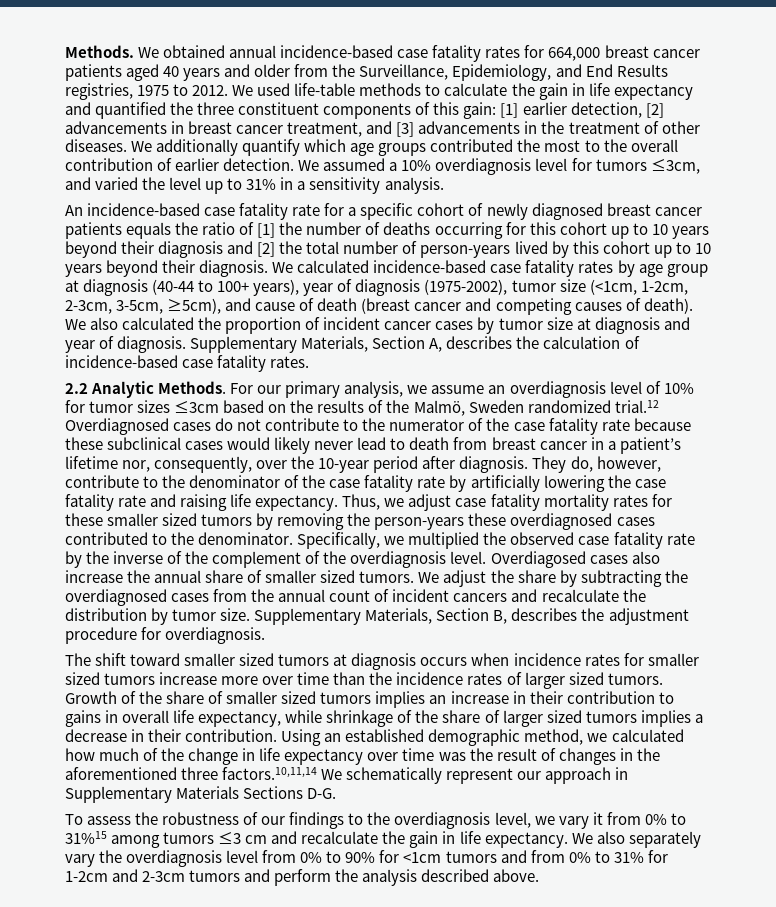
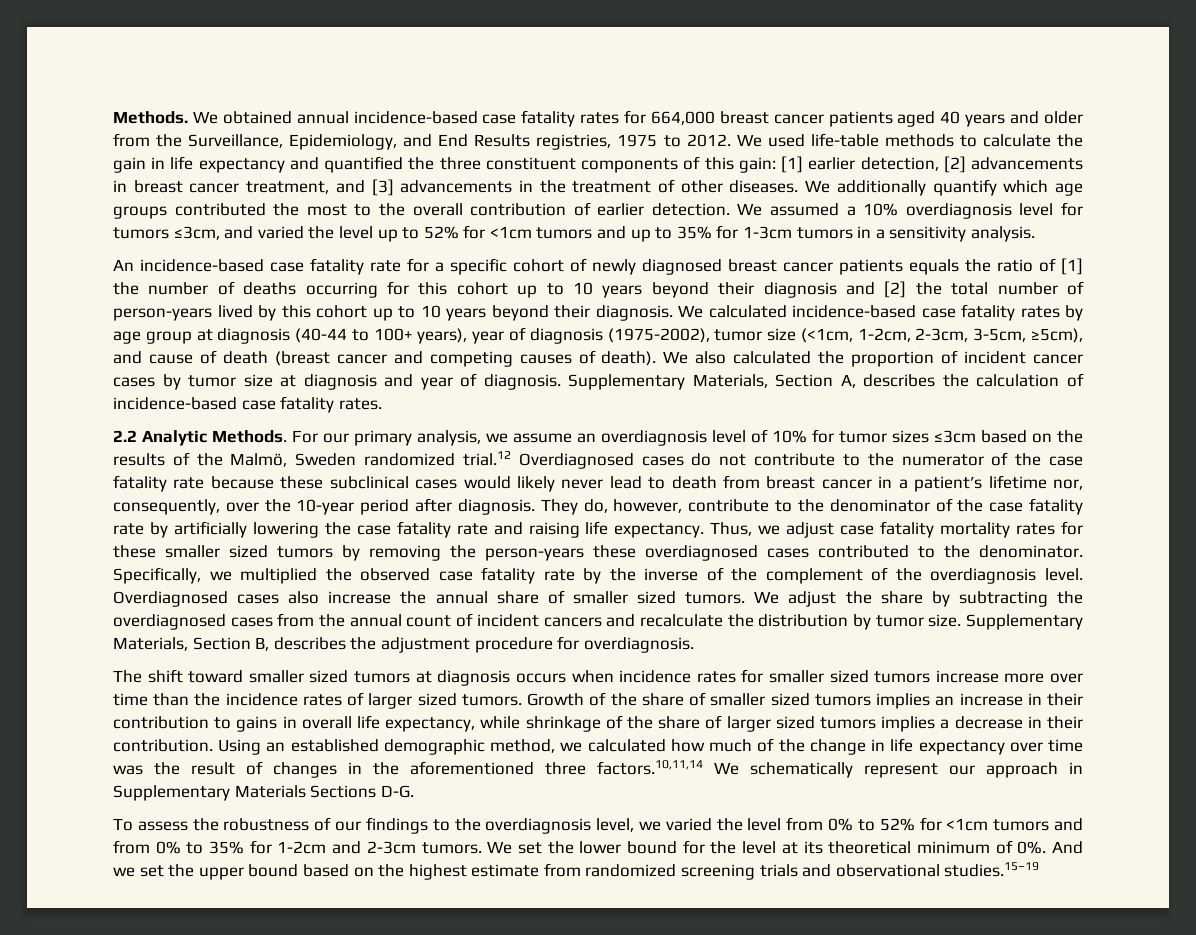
[246,179,277,190] 31% -> [423,225,853,242] 52% for <1cm tumors and up to 35% for 1-3cm tumors
[490,551,586,568] Overdiagosed -> [113,591,228,607] Overdiagnosed
[558,812,686,829] [65,831,701,848] [65,850,223,867] vary it from 0% to 31%15 among tumors ≤3 cm and recalculate the gain in life expectancy. We also separately vary the overdiagnosis -> [665,818,743,831] varied the
[345,852,376,863] 90% -> [879,818,915,831] 52%
[613,852,644,863] 31% -> [209,841,245,854] 35%
[189,869,540,886] tumors and perform the analysis described above. -> [421,840,1083,854] [113,862,1040,880] tumors. We set the lower bound for the level at its theoretical minimum of 0%. And we set the upper bound based on the highest estimate from randomized screening trials and observational studies.15–19

